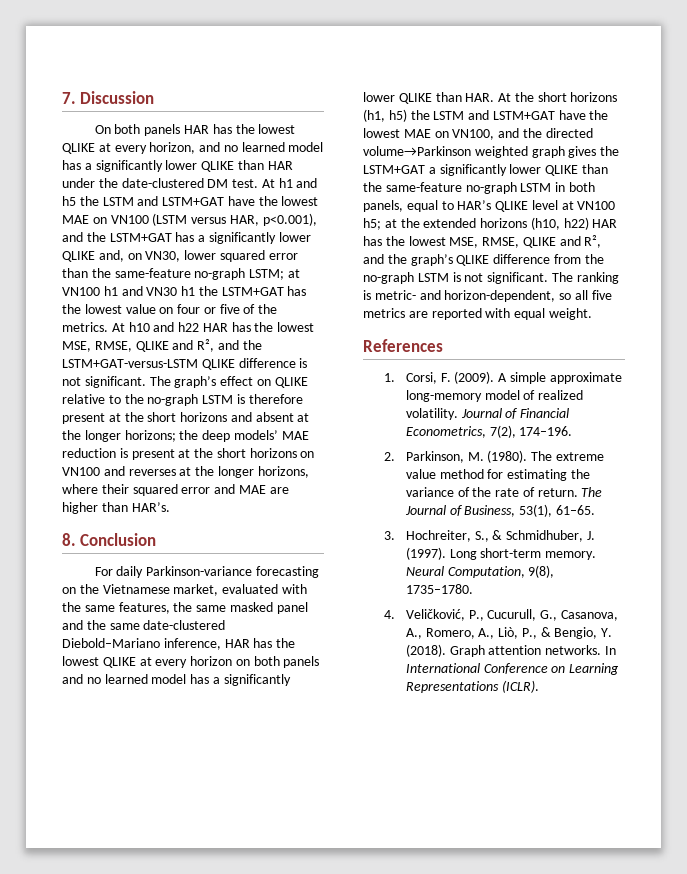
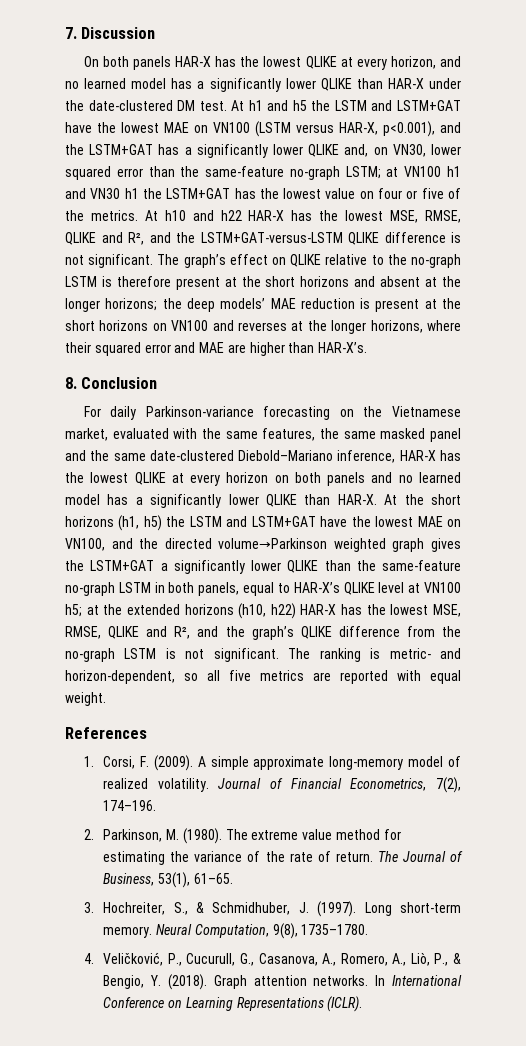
[183,125,209,134] HAR -> [175,56,212,67] HAR-X
[267,161,293,170] HAR -> [387,78,424,89] HAR-X
[229,215,259,226] HAR, -> [339,122,378,135] HAR-X,
[202,323,228,332] HAR -> [248,210,285,221] HAR-X
[131,502,170,512] HAR’s. -> [318,342,368,353] HAR-X’s.
[224,639,250,648] HAR -> [399,450,436,461] HAR-X
[465,93,495,102] HAR. -> [337,494,377,505] HAR-X.
[457,200,492,210] HAR’s -> [293,582,340,593] HAR-X’s
[592,219,618,228] HAR -> [300,604,337,615] HAR-X

